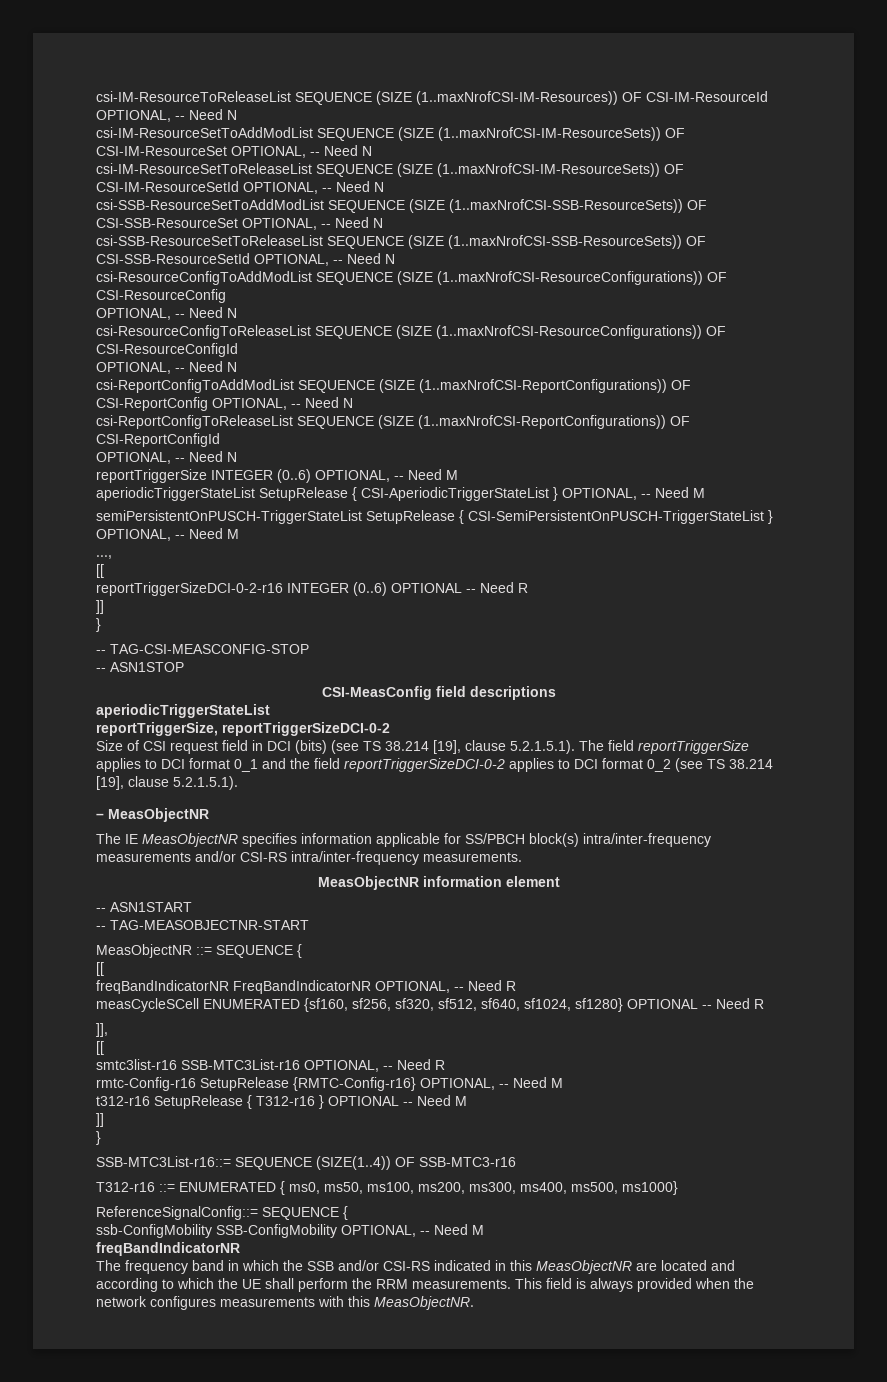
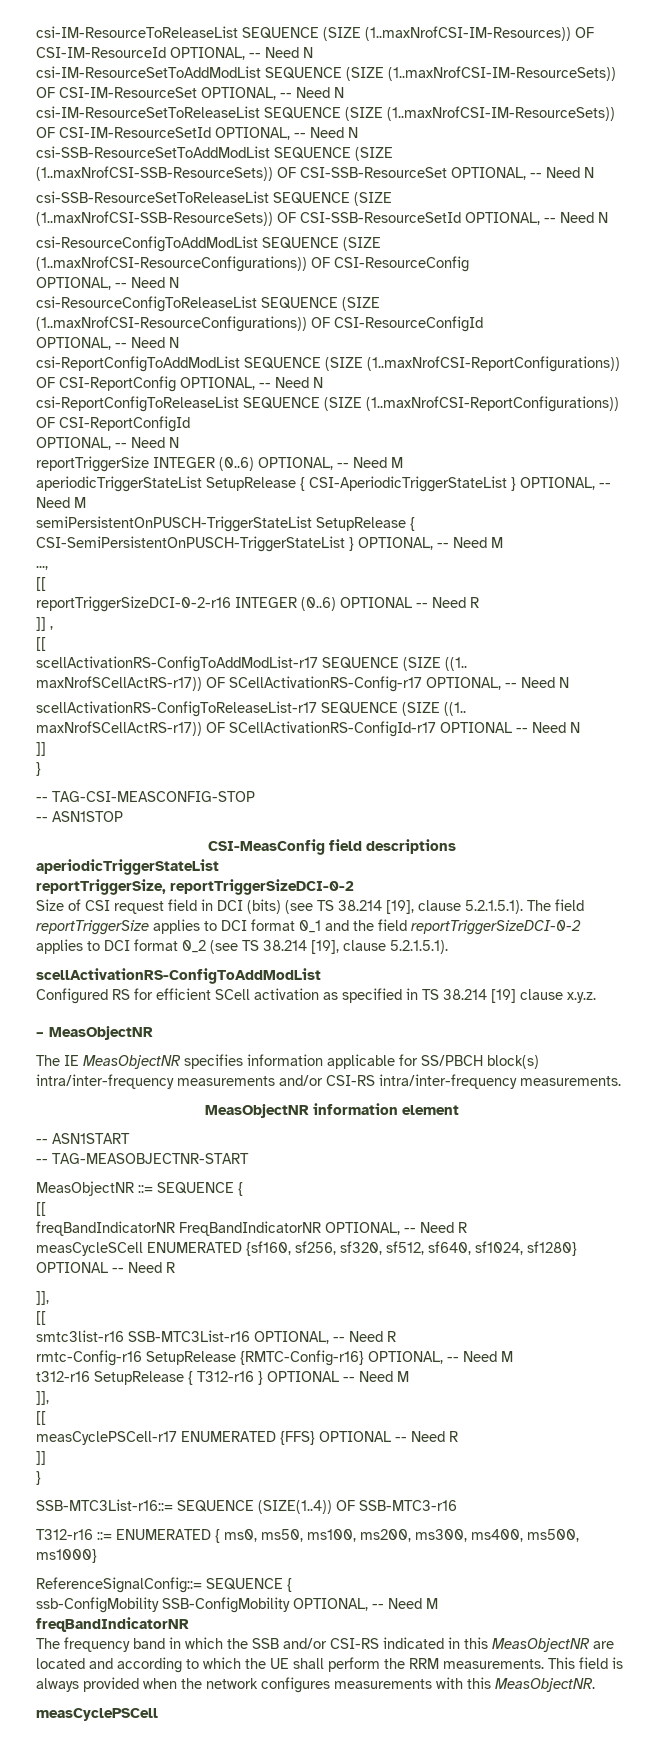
(528, 588) none -> [36,617,53,631] [36,637,46,651] [36,656,467,672] [36,676,569,692] [36,701,466,717] [36,721,580,737] // ]] , // [[ // scellActivationRS-ConfigToAddModList-r17 SEQUENCE (SIZE ((1.. maxNrofSCellActRS-r17)) OF SCellActivationRS-Config-r17 OPTIONAL, -- Need N // scellActivationRS-ConfigToReleaseList-r17 SEQUENCE (SIZE ((1.. maxNrofSCellActRS-r17)) OF SCellActivationRS-ConfigId-r17 OPTIONAL -- Need N
(238, 783) none -> [36,968,321,984] [36,988,596,1004] // scellActivationRS-ConfigToAddModList // Configured RS for efficient SCell activation as specified in TS 38.214 [19] clause x.y.z.
(467, 1101) none -> [36,1391,49,1405] [36,1411,46,1425] [36,1431,458,1445] // ]], // [[ // measCyclePSCell-r17 ENUMERATED {FFS} OPTIONAL -- Need R
(474, 1303) none -> [36,1708,158,1721] // measCyclePSCell

